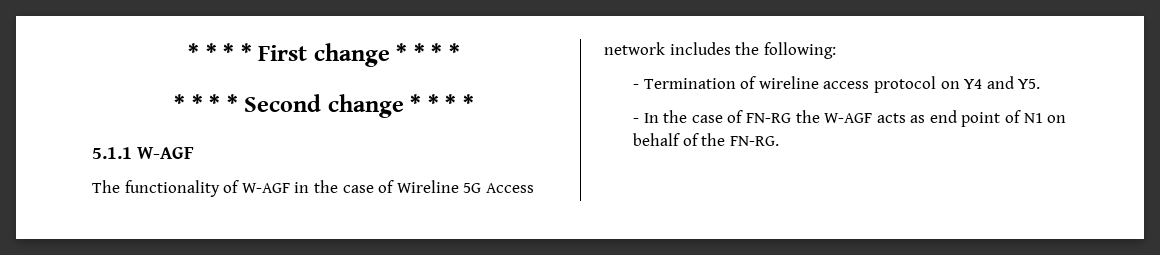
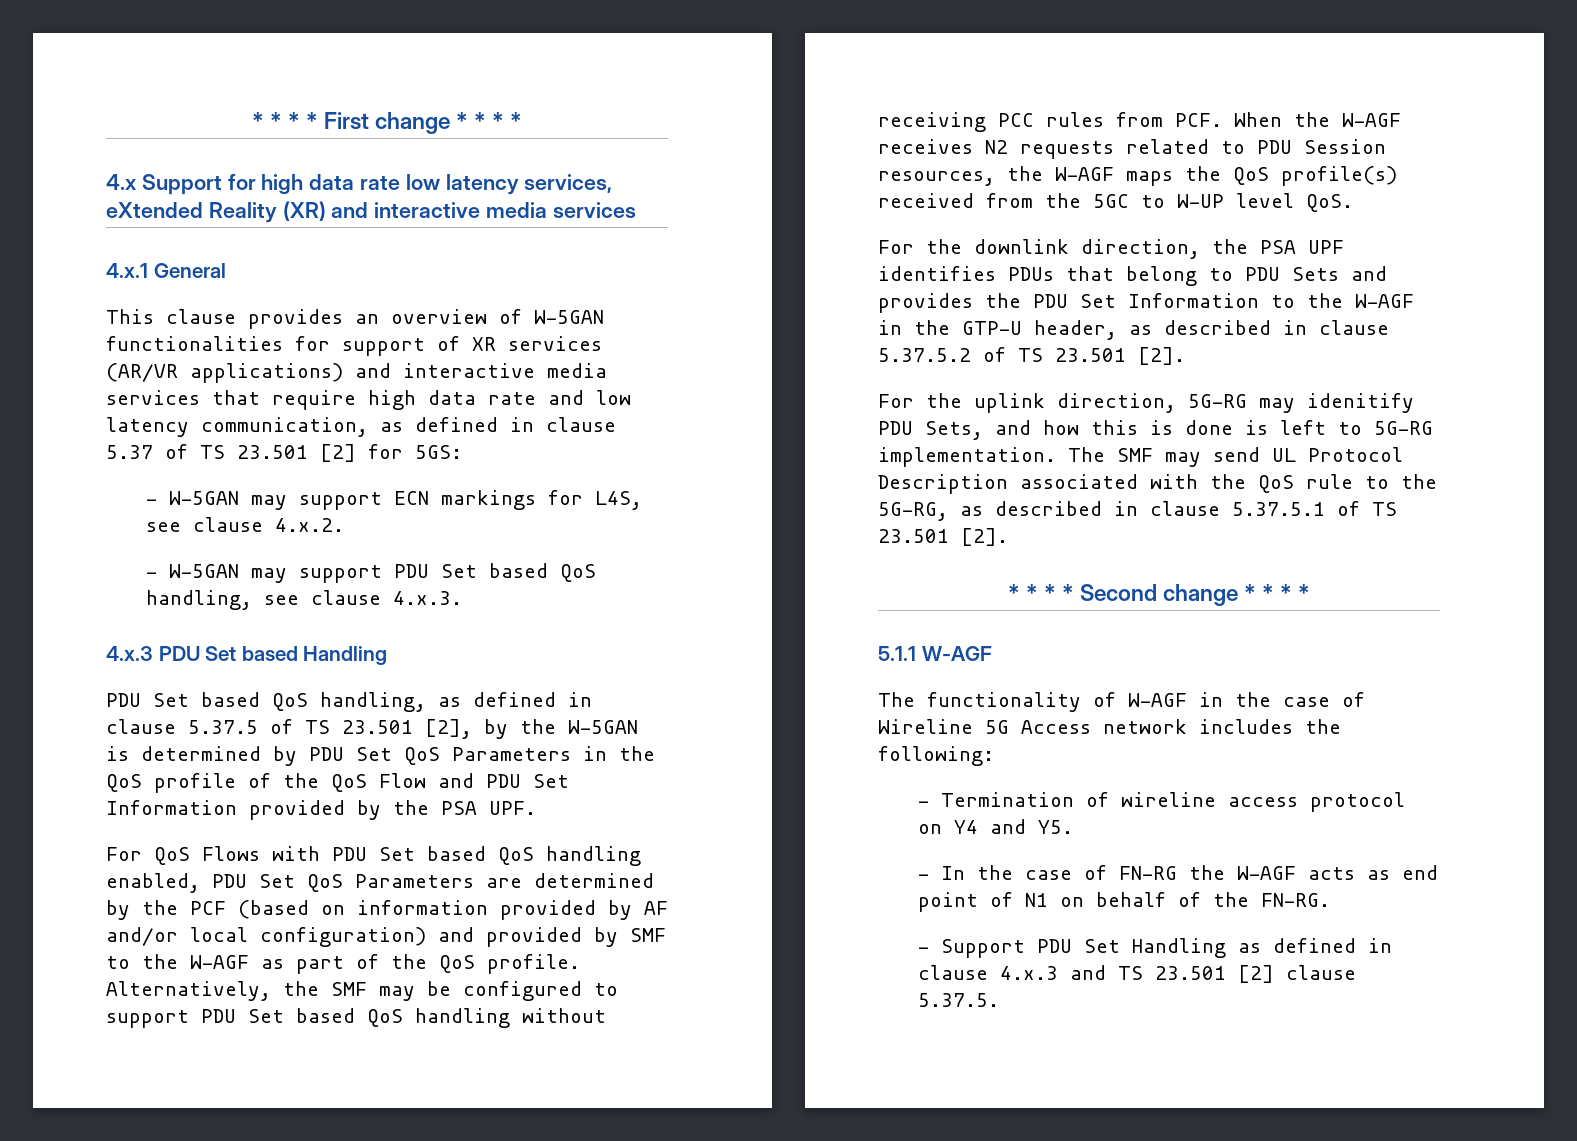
(460, 52) none -> [106,174,613,195] [106,201,636,223] [106,263,226,278] [106,309,604,329] [106,336,602,356] [106,363,607,383] [106,390,631,410] [106,417,616,437] [106,444,462,462] [145,490,642,510] [145,517,344,532] [145,563,596,583] [145,590,462,610] [106,646,388,665] [106,692,592,712] [106,719,638,739] [106,746,655,766] [106,773,569,793] [106,800,536,820] [106,846,641,866] [106,873,654,893] [106,900,668,920] [106,927,666,947] [106,954,580,974] [106,981,618,1001] [106,1008,606,1028] [878,112,1401,132] [878,139,1386,159] [878,166,1397,186] [878,193,1353,212] [878,239,1344,259] [878,266,1387,286] [878,293,1414,313] [878,320,1389,340] [878,347,1185,365] [878,393,1414,413] [878,420,1433,440] [878,447,1403,467] [878,474,1437,494] [878,501,1397,521] [878,528,1008,546] // 4.x Support for high data rate low latency services, eXtended Reality (XR) and interactive media services // 4.x.1 General // This clause provides an overview of W-5GAN functionalities for support of XR services (AR/VR applications) and interactive media services that require high data rate and low latency communication, as defined in clause 5.37 of TS 23.501 [2] for 5GS: // - W-5GAN may support ECN markings for L4S, see clause 4.x.2. // - W-5GAN may support PDU Set based QoS handling, see clause 4.x.3. // 4.x.3 PDU Set based Handling // PDU Set based QoS handling, as defined in clause 5.37.5 of TS 23.501 [2], by the W-5GAN is determined by PDU Set QoS Parameters in the QoS profile of the QoS Flow and PDU Set Information provided by the PSA UPF. // For QoS Flows with PDU Set based QoS handling enabled, PDU Set QoS Parameters are determined by the PCF (based on information provided by AF and/or local configuration) and provided by SMF to the W-AGF as part of the QoS profile. Alternatively, the SMF may be configured to support PDU Set based QoS handling without receiving PCC rules from PCF. When the W-AGF receives N2 requests related to PDU Session resources, the W-AGF maps the QoS profile(s) received from the 5GC to W-UP level QoS. // For the downlink direction, the PSA UPF identifies PDUs that belong to PDU Sets and provides the PDU Set Information to the W-AGF in the GTP-U header, as described in clause 5.37.5.2 of TS 23.501 [2]. // For the uplink direction, 5G-RG may idenitify PDU Sets, and how this is done is left to 5G-RG implementation. The SMF may send UL Protocol Description associated with the QoS rule to the 5G-RG, as described in clause 5.37.5.1 of TS 23.501 [2].
(779, 141) none -> [917,938,1392,958] [917,965,1356,983] [917,993,999,1007] // - Support PDU Set Handling as defined in clause 4.x.3 and TS 23.501 [2] clause 5.37.5.

